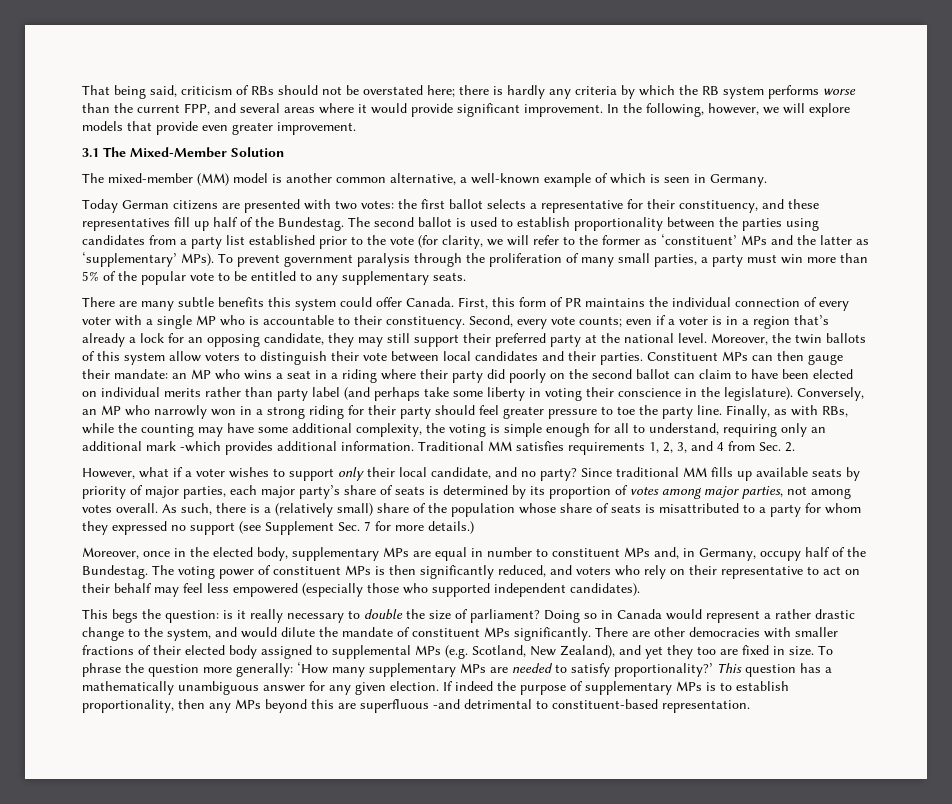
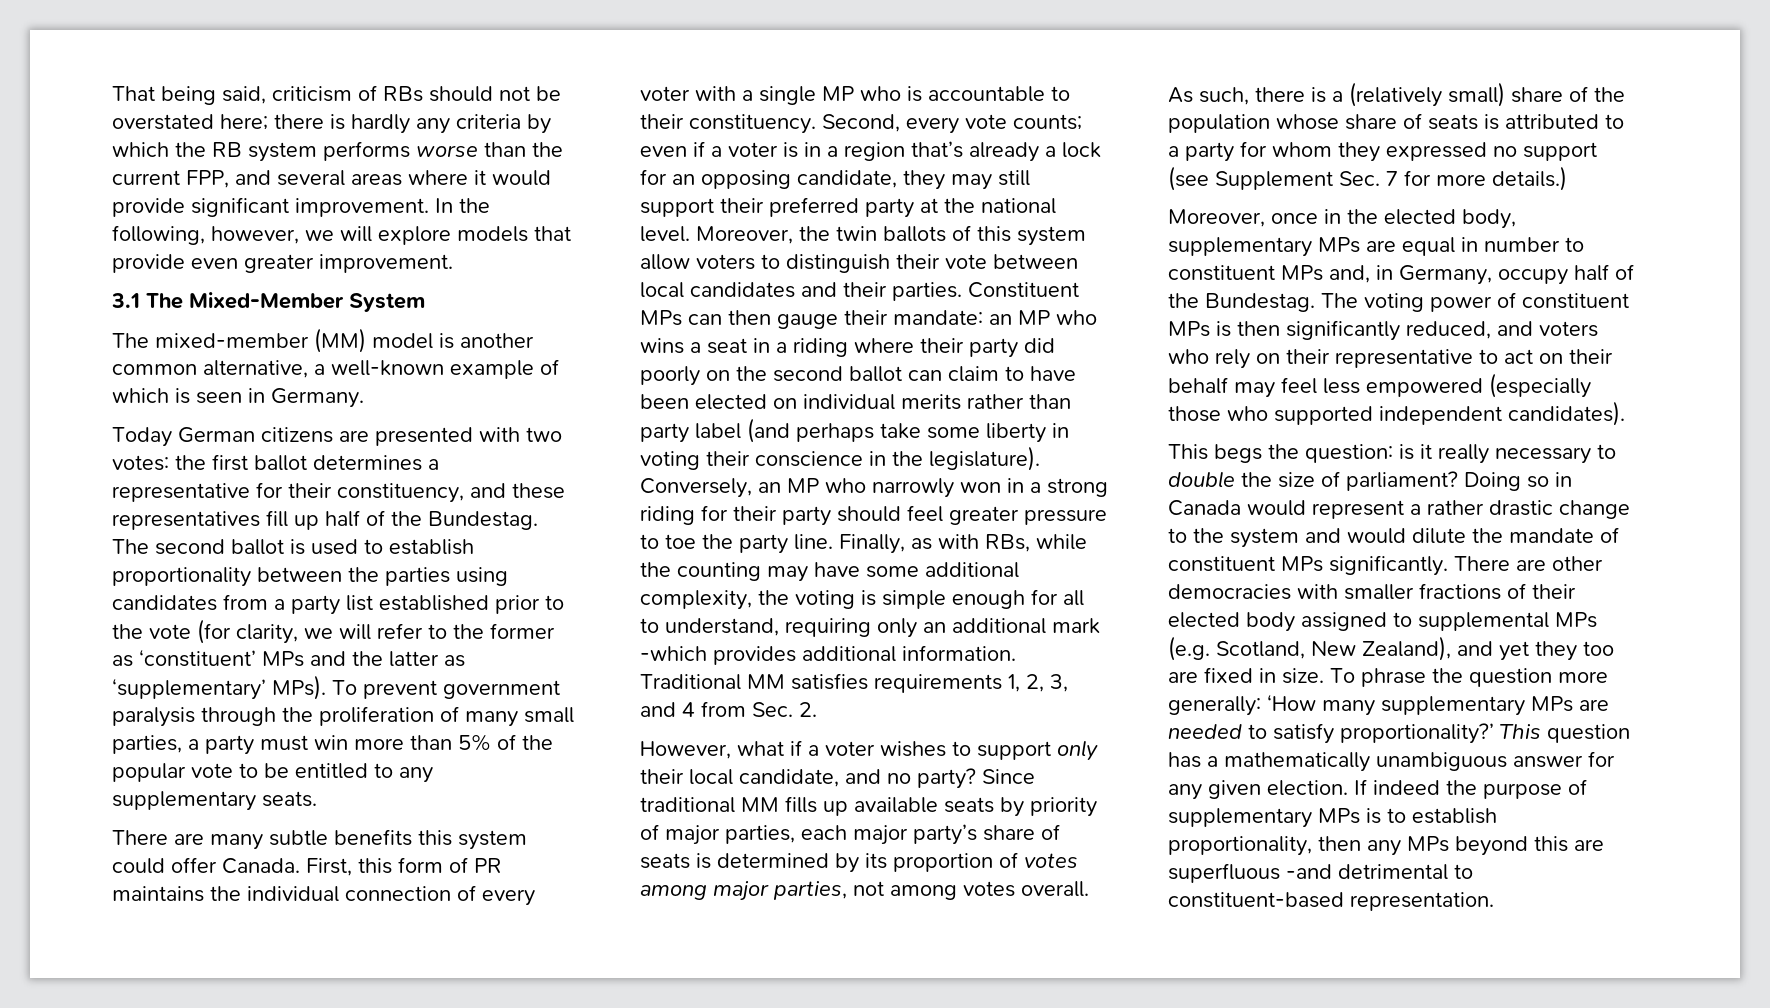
[231,147,284,157] Solution -> [349,293,425,312] System
[487,199,526,209] selects -> [313,455,422,471] determines
[659,503,739,513] misattributed -> [1505,114,1599,129] attributed
[167,628,211,641] system, -> [1230,528,1299,548] system

